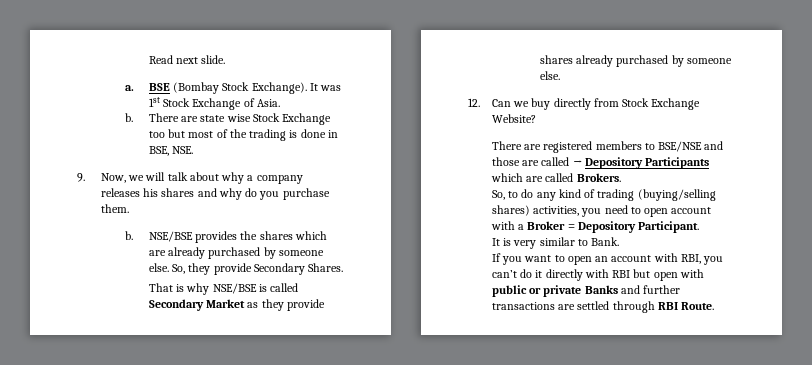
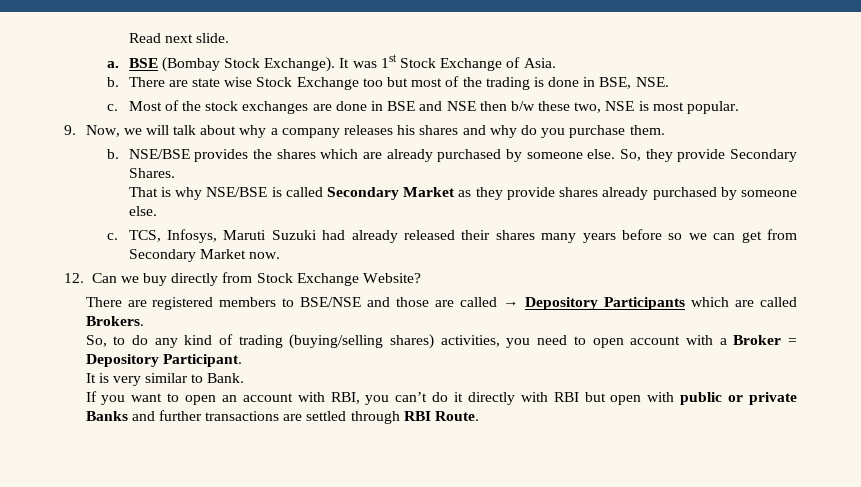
(194, 150) none -> [107,100,739,114] // c. Most of the stock exchanges are done in BSE and NSE then b/w these two, NSE is most popular.
(560, 75) none -> [107,229,797,243] [128,249,281,262] // c. TCS, Infosys, Maruti Suzuki had already released their shares many years before so we can get from Secondary Market now.

